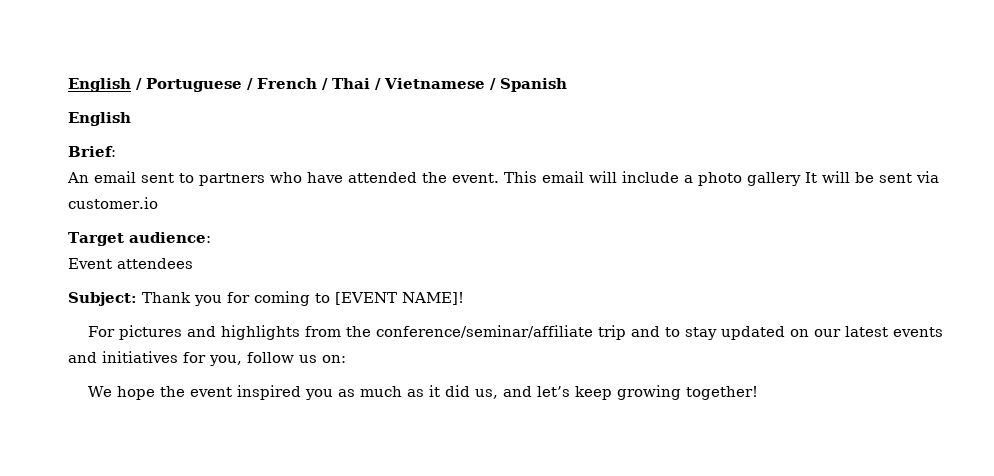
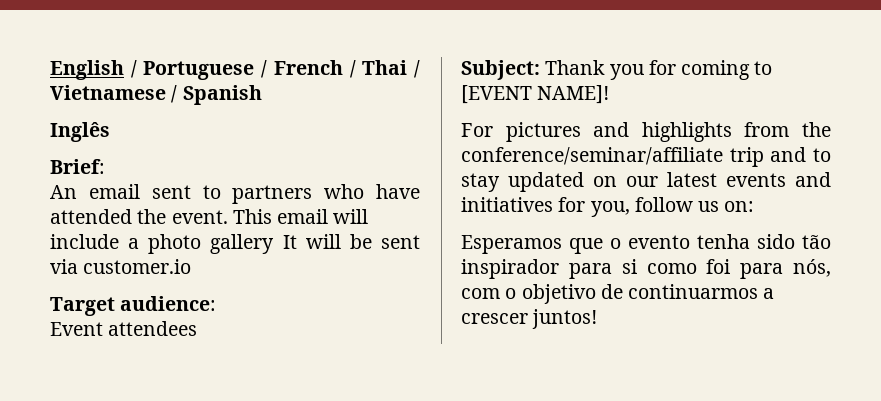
[68,112,131,126] English -> [50,122,110,142] Inglês
[88,385,759,400] We hope the event inspired you as much as it did us, and let’s keep growing together! -> [461,234,831,254] [461,259,831,279] [461,284,775,304] [461,309,598,329] Esperamos que o evento tenha sido tão inspirador para si como foi para nós, com o objetivo de continuarmos a crescer juntos!

